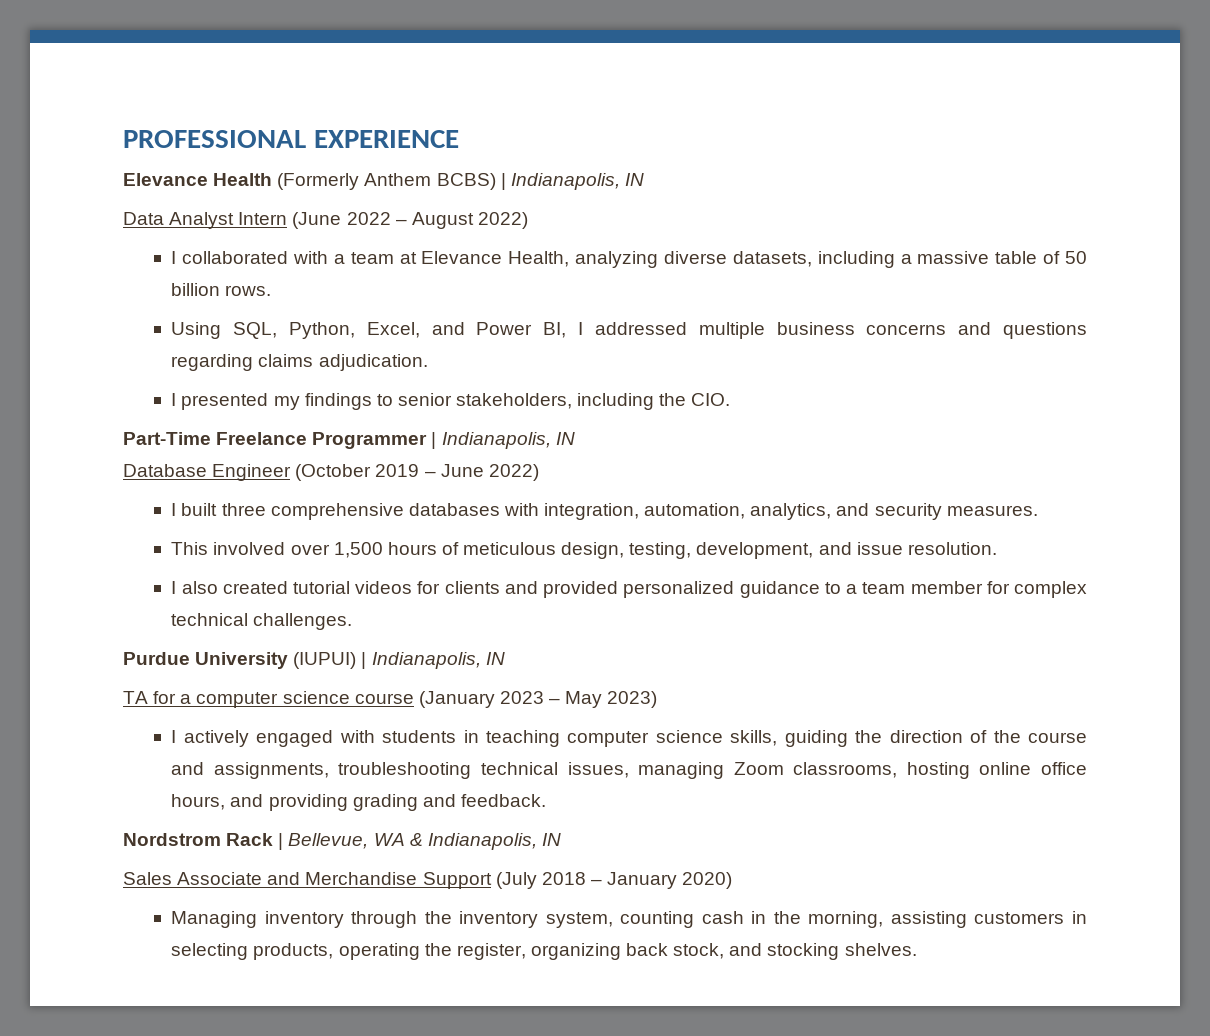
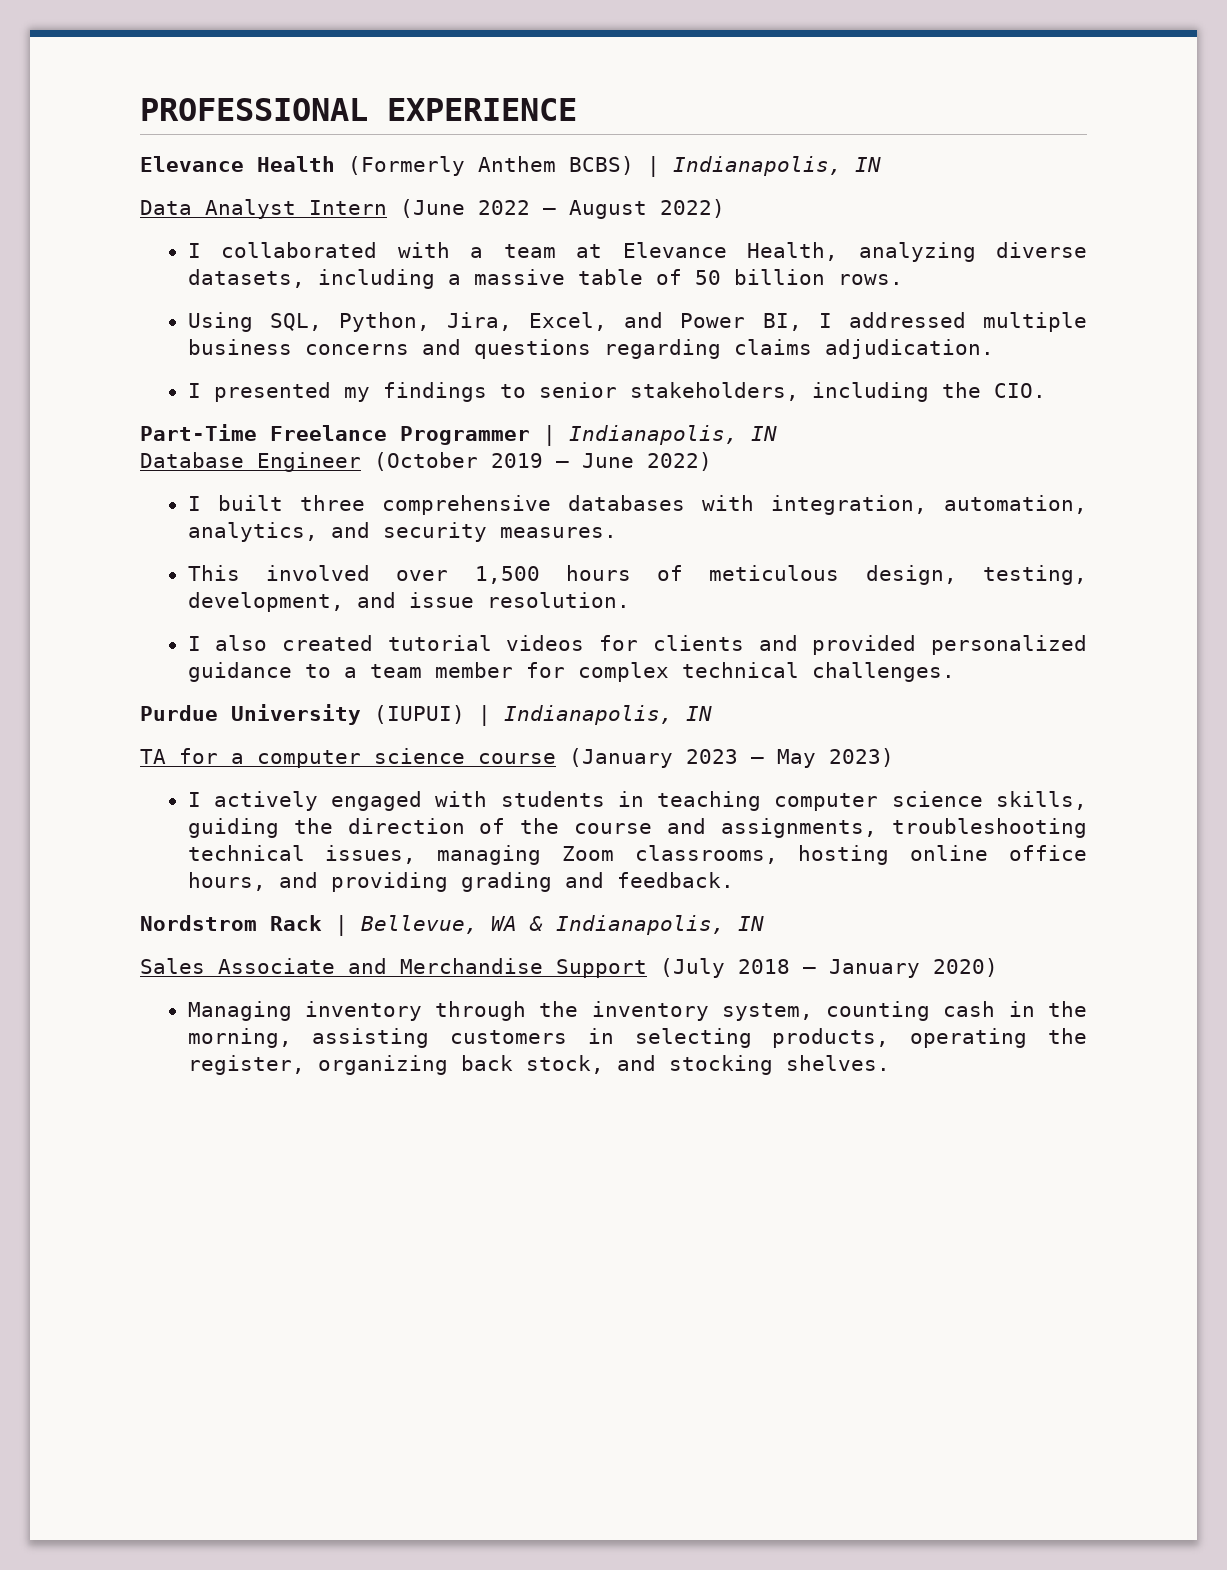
(355, 330) none -> [447,312,513,331] Jira,

